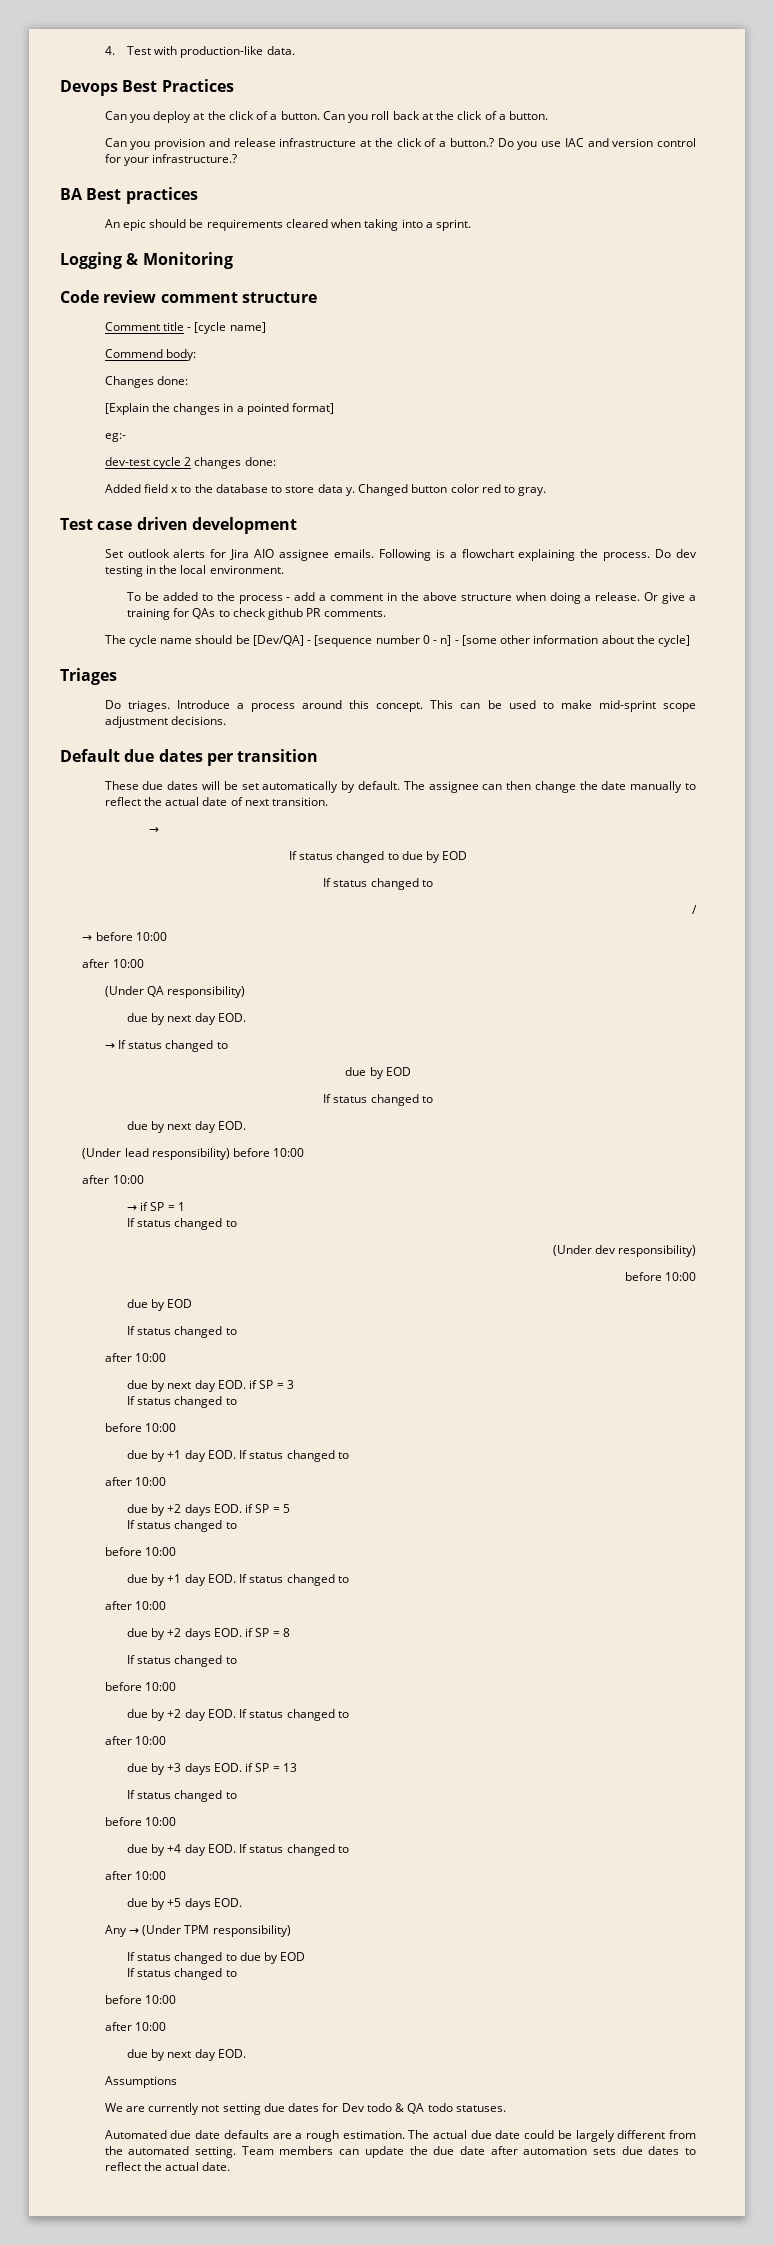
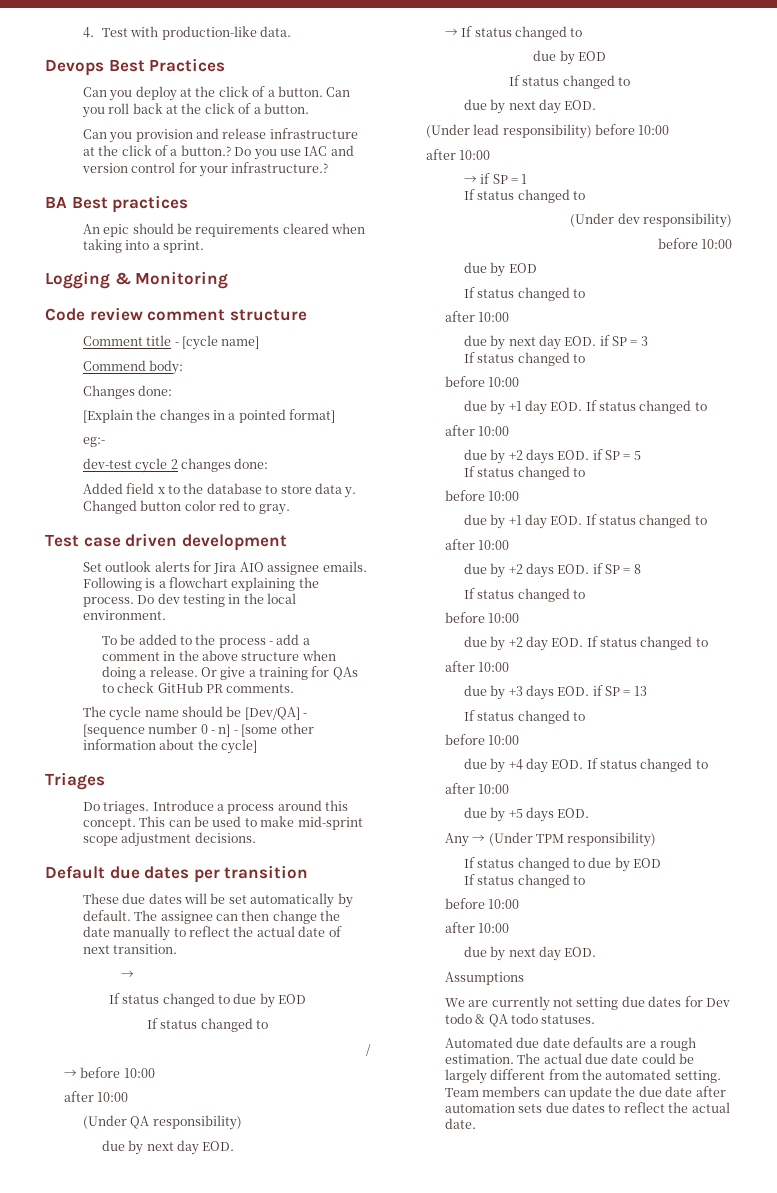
[268,608,304,620] github -> [157,682,203,693] GitHub

